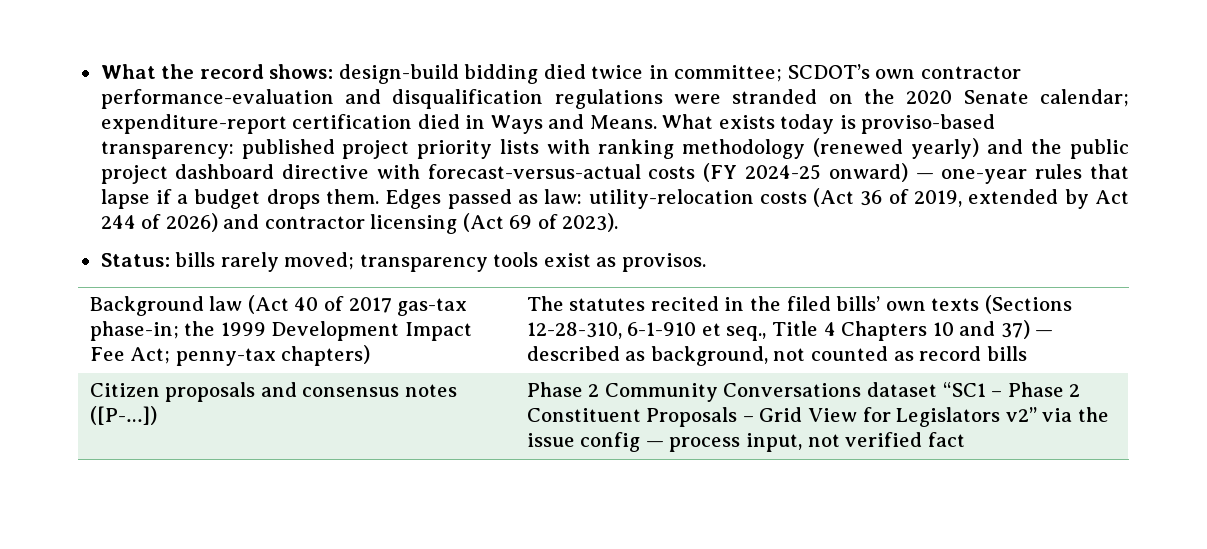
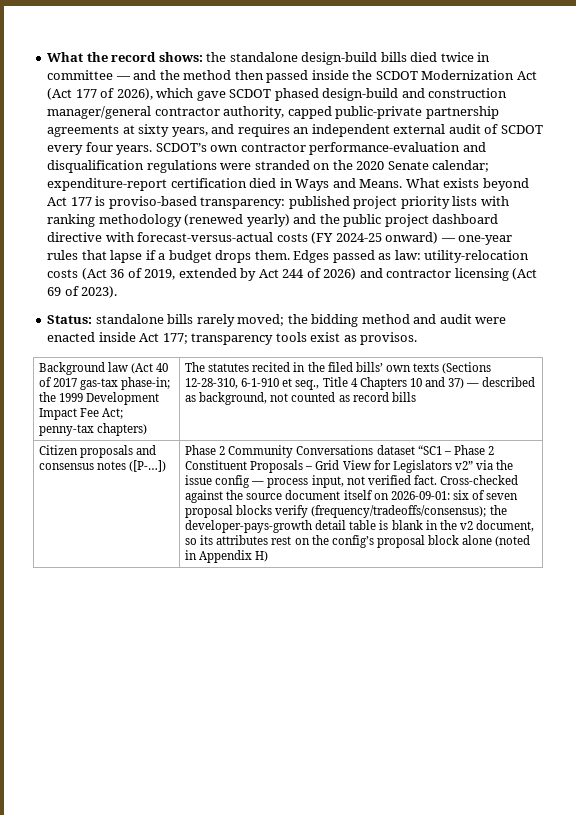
[338,64,783,84] design-build bidding died twice in committee; -> [206,52,491,65] [47,70,537,83] [47,88,508,101] [47,106,499,119] [47,124,543,137] [47,142,153,155] the standalone design-build bills died twice in committee — and the method then passed inside the SCDOT Modernization Act (Act 177 of 2026), which gave SCDOT phased design-build and construction manager/general contractor authority, capped public-private partnership agreements at sixty years, and requires an independent external audit of SCDOT every four years.
[780,114,835,134] today -> [482,178,529,191] [47,197,92,206] beyond Act 177
(170, 260) none -> [95,314,164,324] standalone
(355, 261) none -> [287,314,507,327] [47,332,188,344] the bidding method and audit were enacted inside Act 177;
[927,432,965,447] fact -> [413,475,518,485] [185,490,519,503] [185,505,507,518] [185,520,534,533] [185,535,531,548] [185,550,269,563] fact. Cross-checked against the source document itself on 2026-09-01: six of seven proposal blocks verify (frequency/tradeoffs/consensus); the developer-pays-growth detail table is blank in the v2 document, so its attributes rest on the config’s proposal block alone (noted in Appendix H)

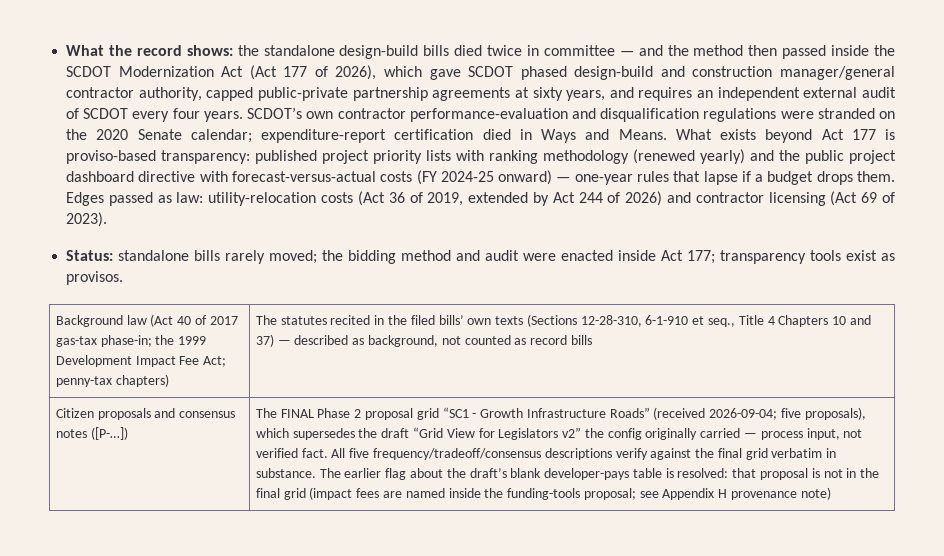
[185,445,494,458] [185,460,514,473] [185,475,251,488] Phase 2 Community Conversations dataset “SC1 – Phase 2 Constituent Proposals – Grid View for Legislators v2” via the issue config -> [255,407,866,420] [255,427,741,440] The FINAL Phase 2 proposal grid “SC1 - Growth Infrastructure Roads” (received 2026-09-04; five proposals), which supersedes the draft “Grid View for Legislators v2” the config originally carried
[439,475,518,485] [185,490,519,503] [185,505,507,518] [185,520,534,533] [185,535,531,548] [185,550,269,563] Cross-checked against the source document itself on 2026-09-01: six of seven proposal blocks verify (frequency/tradeoffs/consensus); the developer-pays-growth detail table is blank in the v2 document, so its attributes rest on the config’s proposal block alone (noted in Appendix H) -> [331,448,837,460] [255,468,880,480] [255,487,831,500] All five frequency/tradeoff/consensus descriptions verify against the final grid verbatim in substance. The earlier flag about the draft’s blank developer-pays table is resolved: that proposal is not in the final grid (impact fees are named inside the funding-tools proposal; see Appendix H provenance note)

